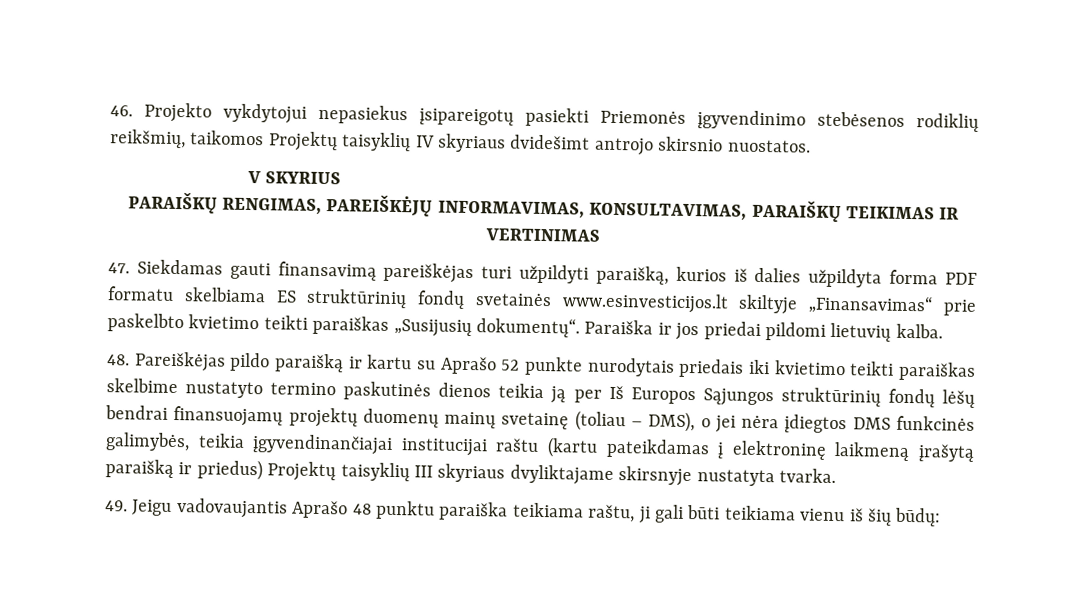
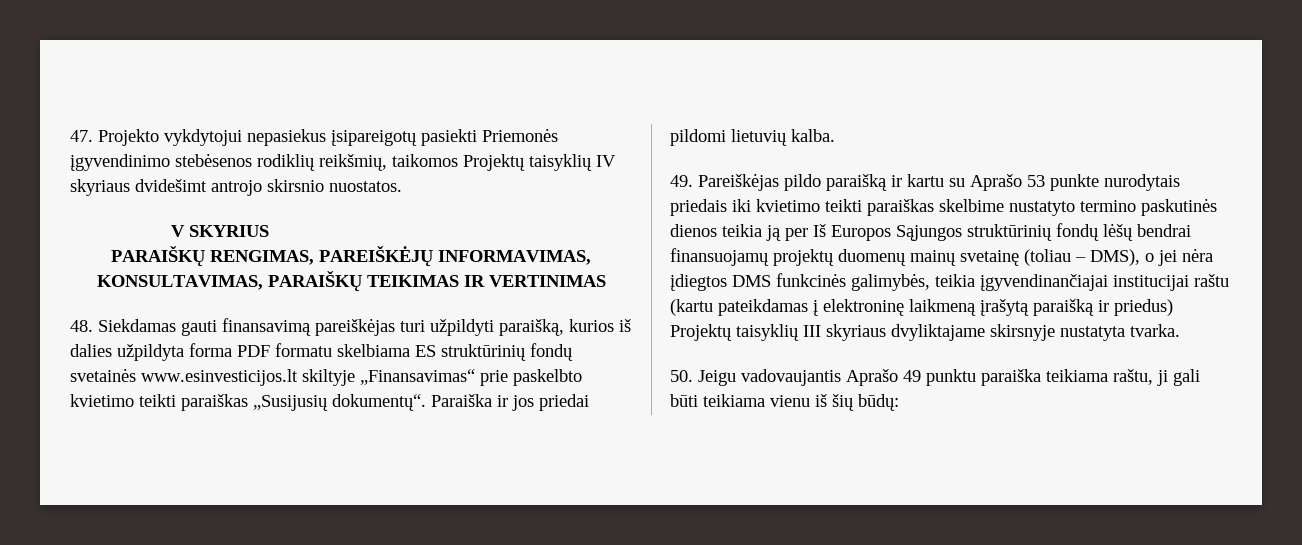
[110,105,133,117] 46. -> [70,130,93,142] 47.
[108,262,130,274] 47. -> [70,320,93,332] 48.
[107,354,130,366] 48. -> [670,175,693,187] 49.
[501,359,521,371] 52 -> [1027,175,1045,187] 53
[105,500,128,512] 49. -> [670,370,693,382] 50.
[352,503,372,515] 48 -> [903,370,921,382] 49

